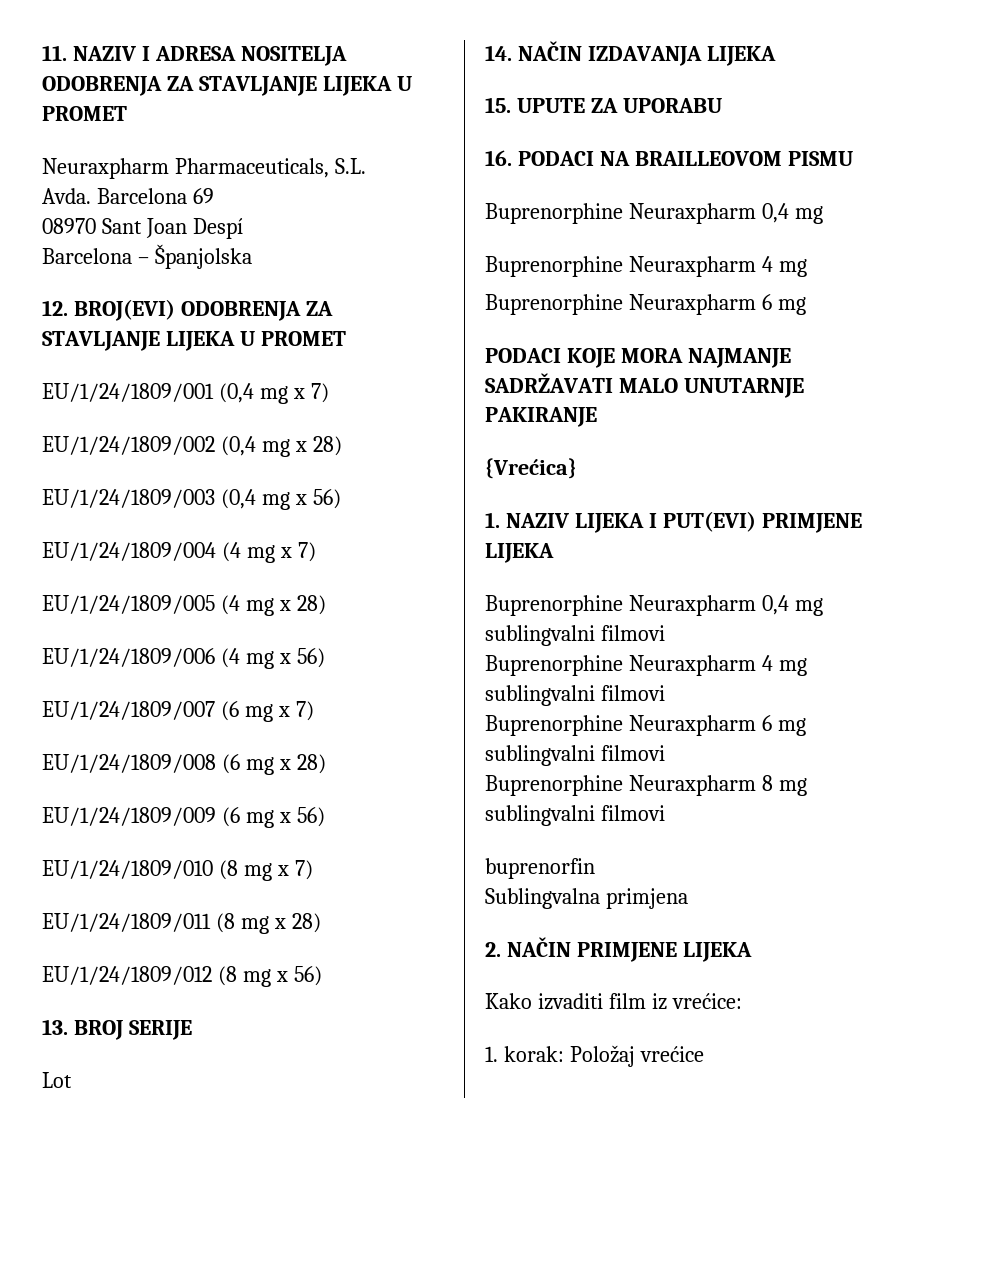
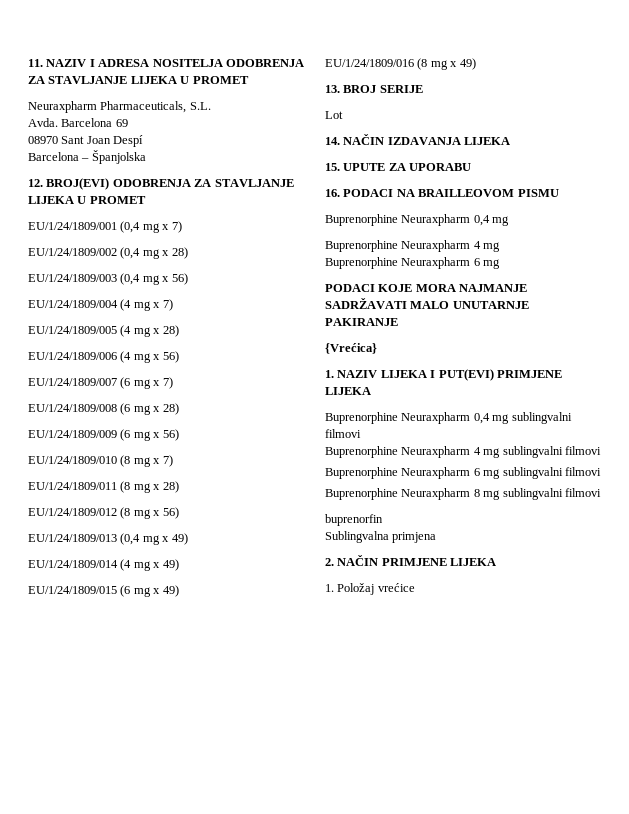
(322, 976) none -> [28,533,188,545] [28,559,179,571] [28,585,179,597] [325,58,476,70] // EU/1/24/1809/013 (0,4 mg x 49) // EU/1/24/1809/014 (4 mg x 49) // EU/1/24/1809/015 (6 mg x 49) // EU/1/24/1809/016 (8 mg x 49)
[485,993,742,1010] [485,1046,564,1062] // Kako izvaditi film iz vrećice: // 1. korak: -> [325,584,334,592] // 1.

